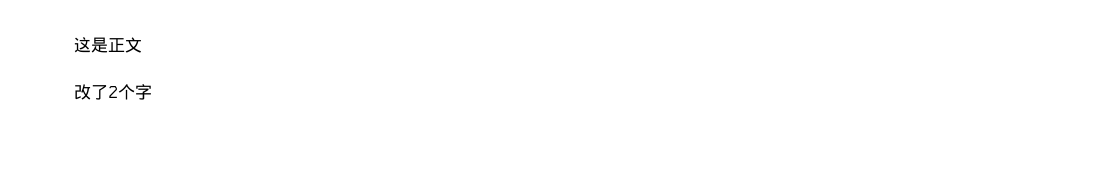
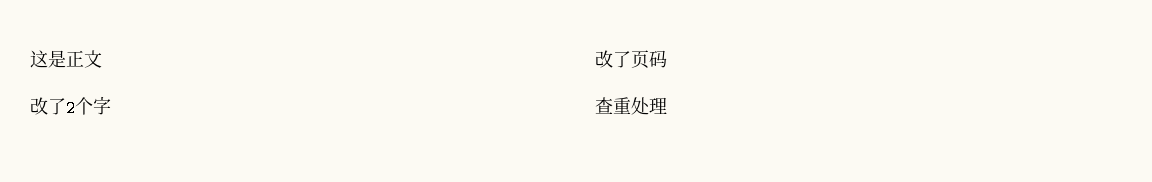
(152, 92) none -> [595,50,667,69] [595,97,667,115] // 改了页码 // 查重处理

